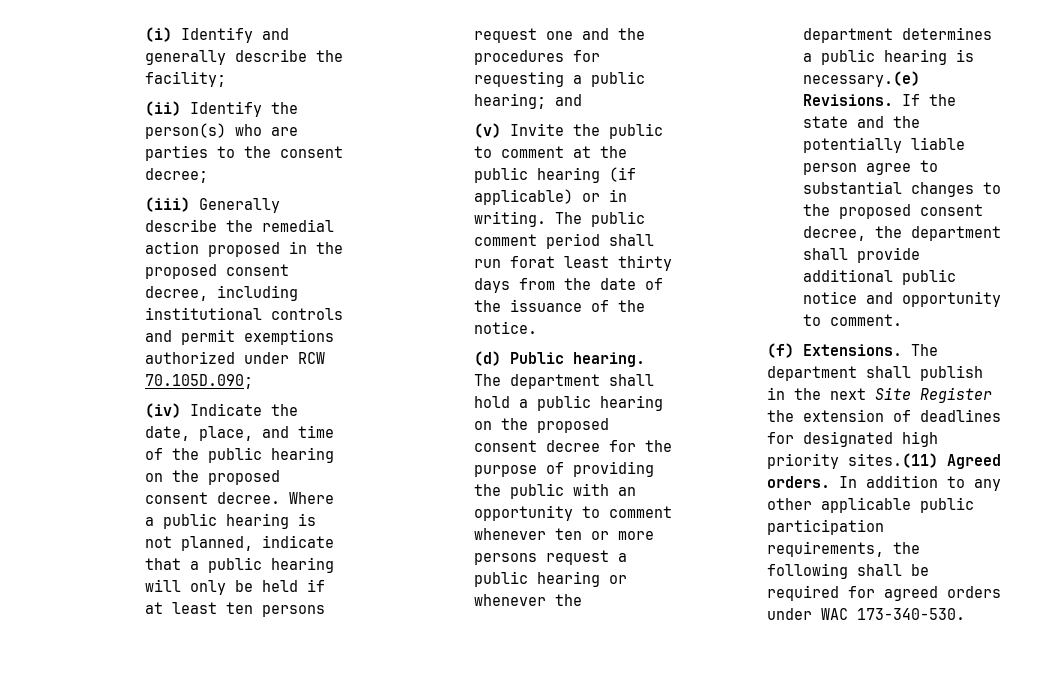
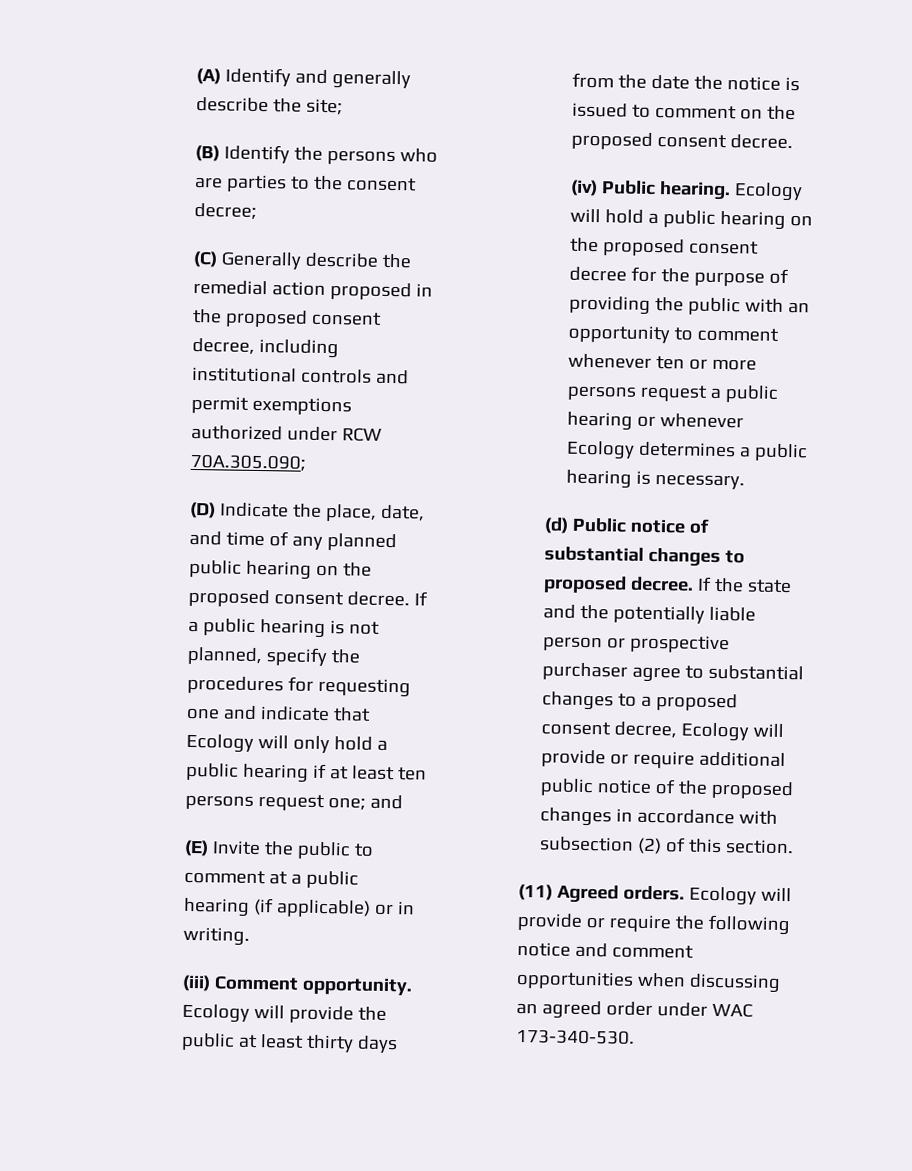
[145,27,173,42] (i) -> [195,67,221,85] (A)
[145,71,227,87] [145,101,182,116] facility; // (ii) -> [305,98,343,116] [194,144,220,162] site; // (B)
[145,123,227,139] person(s) -> [326,149,396,166] persons
[145,197,191,212] (iii) -> [192,250,218,268] (C)
[145,374,254,389] [145,403,299,418] [145,426,254,441] 70.105D.090; // (iv) Indicate the date, place, -> [189,453,306,472] [188,501,425,522] 70A.305.090; // (D) Indicate the place, date,
[172,448,200,460] the -> [291,533,397,552] any planned
[289,492,335,504] Where -> [413,591,428,606] If
[262,535,335,548] [145,557,335,573] [145,579,299,595] indicate that a public hearing will only be held -> [265,647,361,667] [186,675,411,698] [185,705,371,722] [185,733,388,754] [185,762,309,783] specify the procedures for requesting one and indicate that Ecology will only hold a public hearing
[546,28,646,40] [474,50,601,65] [474,71,646,87] [474,93,547,109] one and the procedures for requesting a public hearing; -> [327,797,366,811] one;
[474,123,502,138] (v) -> [183,839,209,857] (E)
[600,146,628,158] the -> [290,873,302,885] a
[555,211,646,227] [474,233,655,249] [474,256,556,268] The public comment period shall run forat -> [181,974,413,996] [181,1003,387,1024] [180,1032,258,1051] // (iii) Comment opportunity. Ecology will provide the public at
[645,278,664,290] [474,299,646,312] [474,321,538,334] [474,351,646,367] [474,374,655,389] of the issuance of the notice. // (d) Public hearing. The department shall -> [693,75,800,92] [571,102,796,121] [570,131,793,150] [569,179,803,202] [569,208,601,223] the notice is issued to comment on the proposed consent decree. // (iv) Public hearing. Ecology will
[555,594,583,606] [803,28,894,43] the department -> [565,440,635,460] Ecology
[803,71,921,87] [803,94,894,106] necessary.(e) Revisions. -> [654,474,745,490] [543,517,710,534] [543,546,745,568] [542,575,694,594] necessary. // (d) Public notice of substantial changes to proposed decree.
(858, 169) none -> [606,634,730,654] [541,662,628,681] or prospective purchaser
[803,204,984,219] [803,226,1002,241] [803,247,921,263] [803,269,957,285] [803,291,1002,307] [803,314,903,326] [767,343,939,358] [767,365,984,381] [767,387,993,403] [767,409,1002,422] [767,431,939,447] [767,453,1002,469] [767,475,1002,491] [767,497,975,513] [767,519,885,535] [767,541,921,557] [767,563,930,579] [767,585,1002,601] the proposed consent decree, the department shall provide additional public notice and opportunity to comment. // (f) Extensions. The department shall publish in the next Site Register the extension of deadlines for designated high priority sites.(11) Agreed orders. In addition to any other applicable public participation requirements, the following shall be required for agreed orders -> [640,693,738,712] [540,721,784,742] [540,749,786,769] [539,778,794,800] [539,807,778,827] [538,836,794,855] [517,883,792,906] [516,912,791,936] [516,941,694,959] [515,970,781,993] [515,1000,653,1020] a proposed consent decree, Ecology will provide or require additional public notice of the proposed changes in accordance with subsection (2) of this section. // (11) Agreed orders. Ecology will provide or require the following notice and comment opportunities when discussing an agreed order

